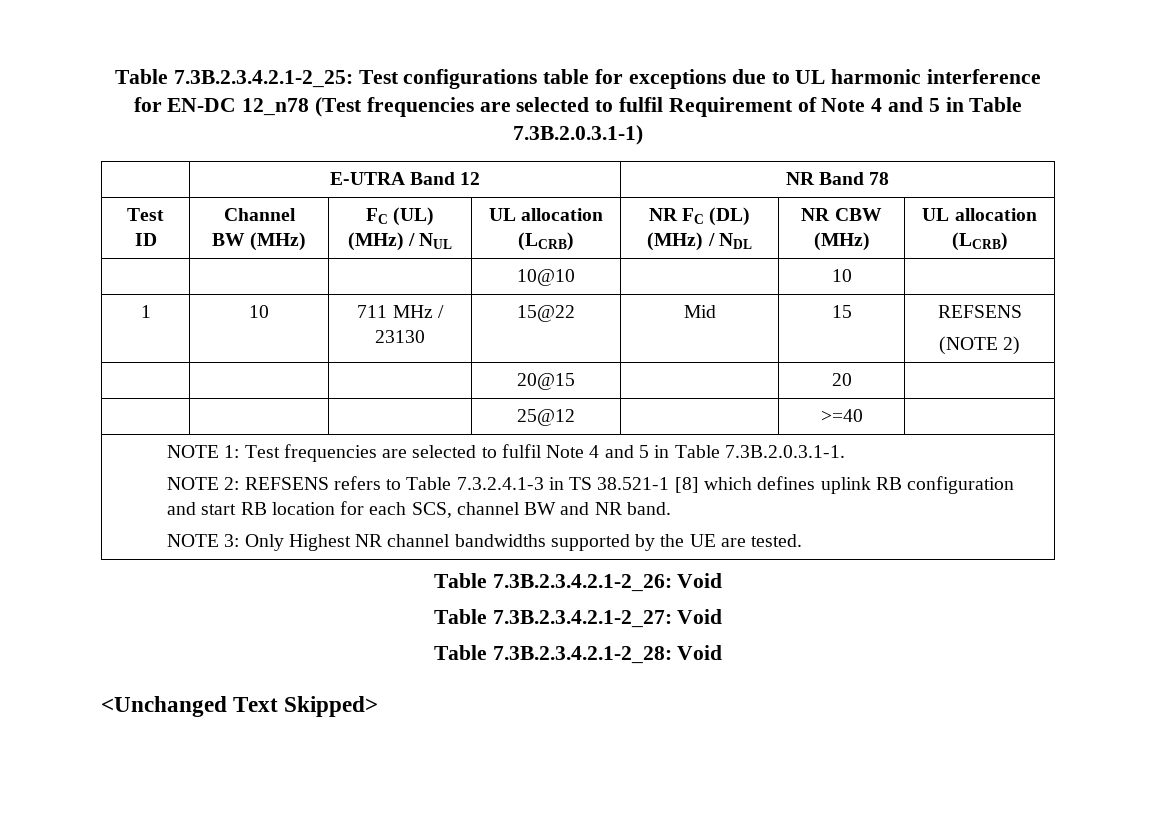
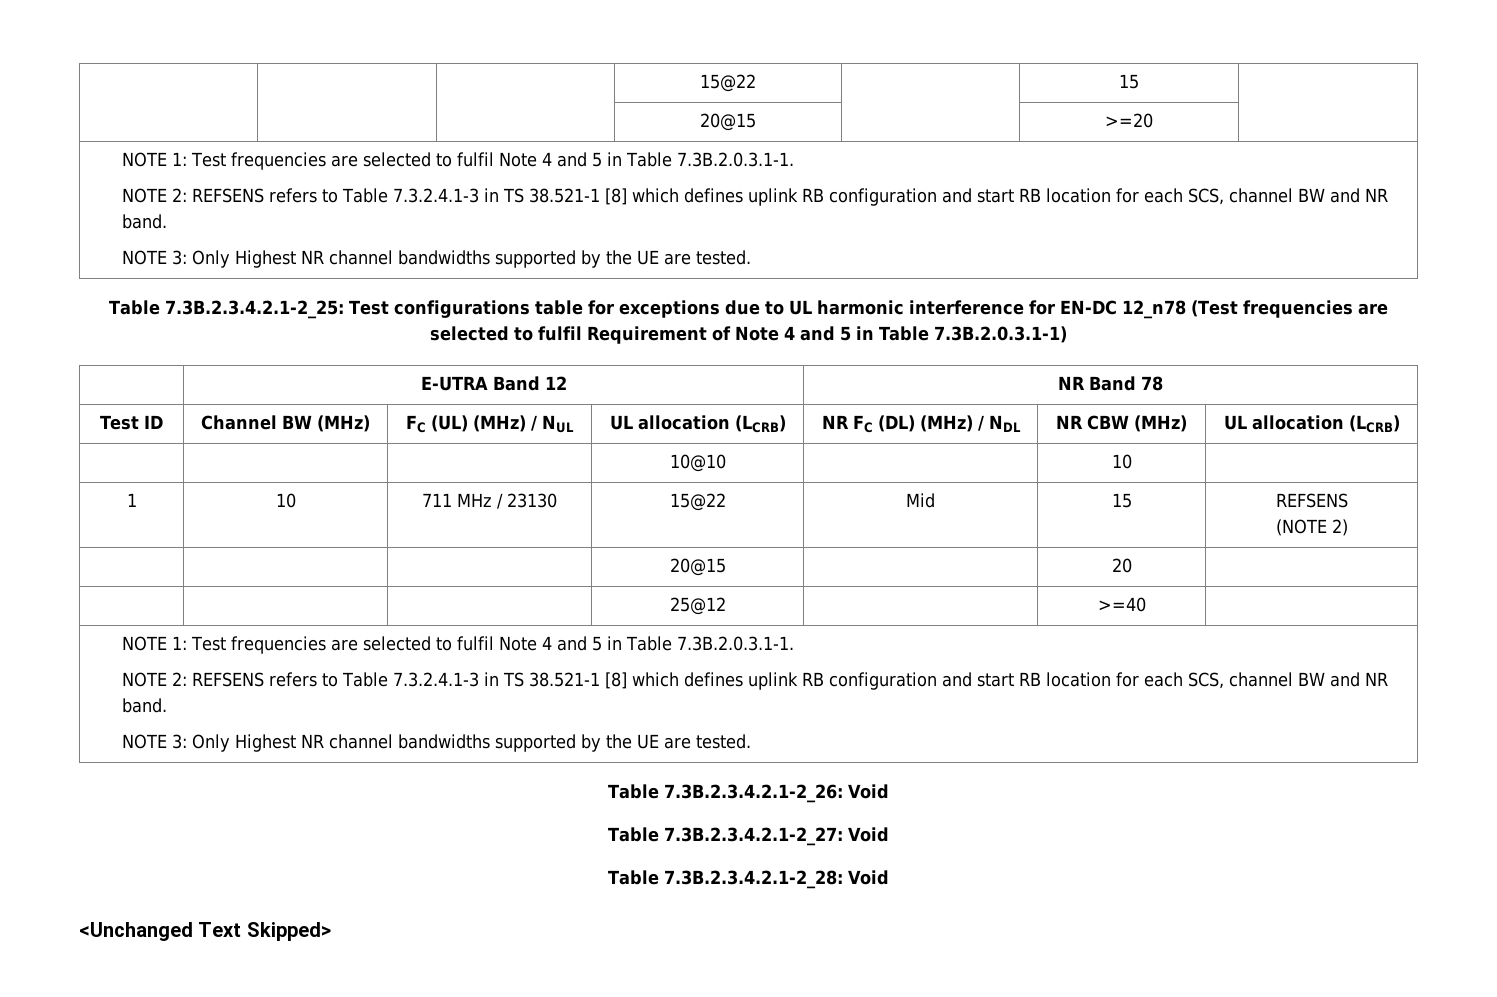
(115, 76) none -> [700,74,756,92] [1119,74,1139,89] [700,113,756,131] [1105,113,1153,128] [121,152,794,170] [121,188,1388,206] [121,214,167,229] [121,250,751,268] | | | 15@22 | | 15 | // | | | 20@15 | | >=20 | // NOTE 1: Test frequencies are selected to fulfil Note 4 and 5 in Table 7.3B.2.0.3.1-1. // NOTE 2: REFSENS refers to Table 7.3.2.4.1-3 in TS 38.521-1 [8] which defines uplink RB configuration and start RB location for each SCS, channel BW and NR band. // NOTE 3: Only Highest NR channel bandwidths supported by the UE are tested. //

